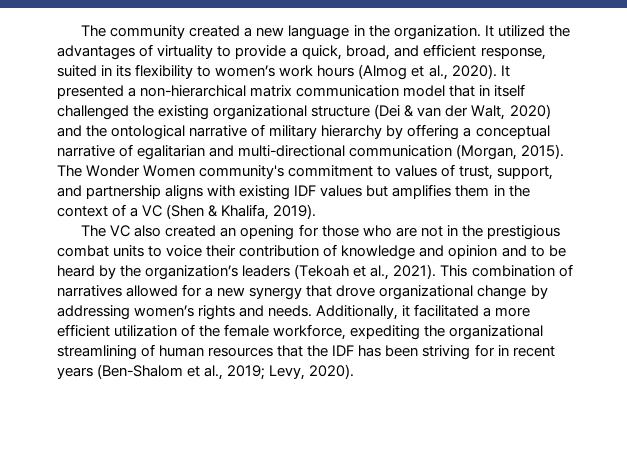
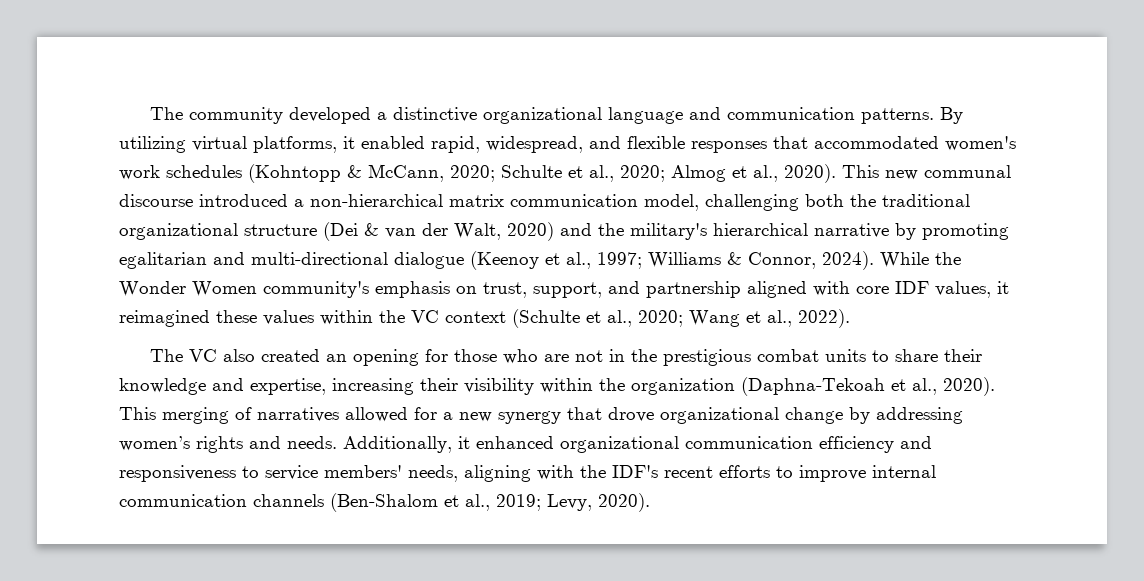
[189,25,570,40] [57,44,546,60] [57,64,510,80] [57,84,526,99] [57,105,210,120] created a new language in the organization. It utilized the advantages of virtuality to provide a quick, broad, and efficient response, suited in its flexibility to women’s work hours (Almog et al., 2020). It presented a non-hierarchical matrix communication model that in itself challenged the existing -> [289,107,964,124] [119,136,1016,153] [119,164,1011,183] [119,194,970,211] developed a distinctive organizational language and communication patterns. By utilizing virtual platforms, it enabled rapid, widespread, and flexible responses that accommodated women's work schedules (Kohntopp & McCann, 2020; Schulte et al., 2020; Almog et al., 2020). This new communal discourse introduced a non-hierarchical matrix communication model, challenging both the traditional
[111,124,550,140] [57,144,565,160] [57,164,554,180] [57,184,530,200] [57,204,317,220] ontological narrative of military hierarchy by offering a conceptual narrative of egalitarian and multi-directional communication (Morgan, 2015). The Wonder Women community's commitment to values of trust, support, and partnership aligns with existing IDF values but amplifies them in the context of a VC (Shen & Khalifa, 2019). -> [630,223,1009,240] [119,251,961,270] [119,281,1009,298] [119,309,850,328] military's hierarchical narrative by promoting egalitarian and multi-directional dialogue (Keenoy et al., 1997; Williams & Connor, 2024). While the Wonder Women community's emphasis on trust, support, and partnership aligned with core IDF values, it reimagined these values within the VC context (Schulte et al., 2020; Wang et al., 2022).
[166,244,566,260] [57,264,555,280] voice their contribution of knowledge and opinion and to be heard by the organization’s leaders (Tekoah et al., 2021). This combination -> [895,349,983,362] [119,377,995,396] [119,407,229,424] share their knowledge and expertise, increasing their visibility within the organization (Daphna-Tekoah et al., 2020). This merging
[414,304,531,317] [57,324,544,340] [57,344,555,360] [57,367,93,379] facilitated a more efficient utilization of the female workforce, expediting the organizational streamlining of human resources that the IDF has been striving for in recent years -> [476,436,932,453] [119,465,936,482] [119,494,324,507] enhanced organizational communication efficiency and responsiveness to service members' needs, aligning with the IDF's recent efforts to improve internal communication channels

